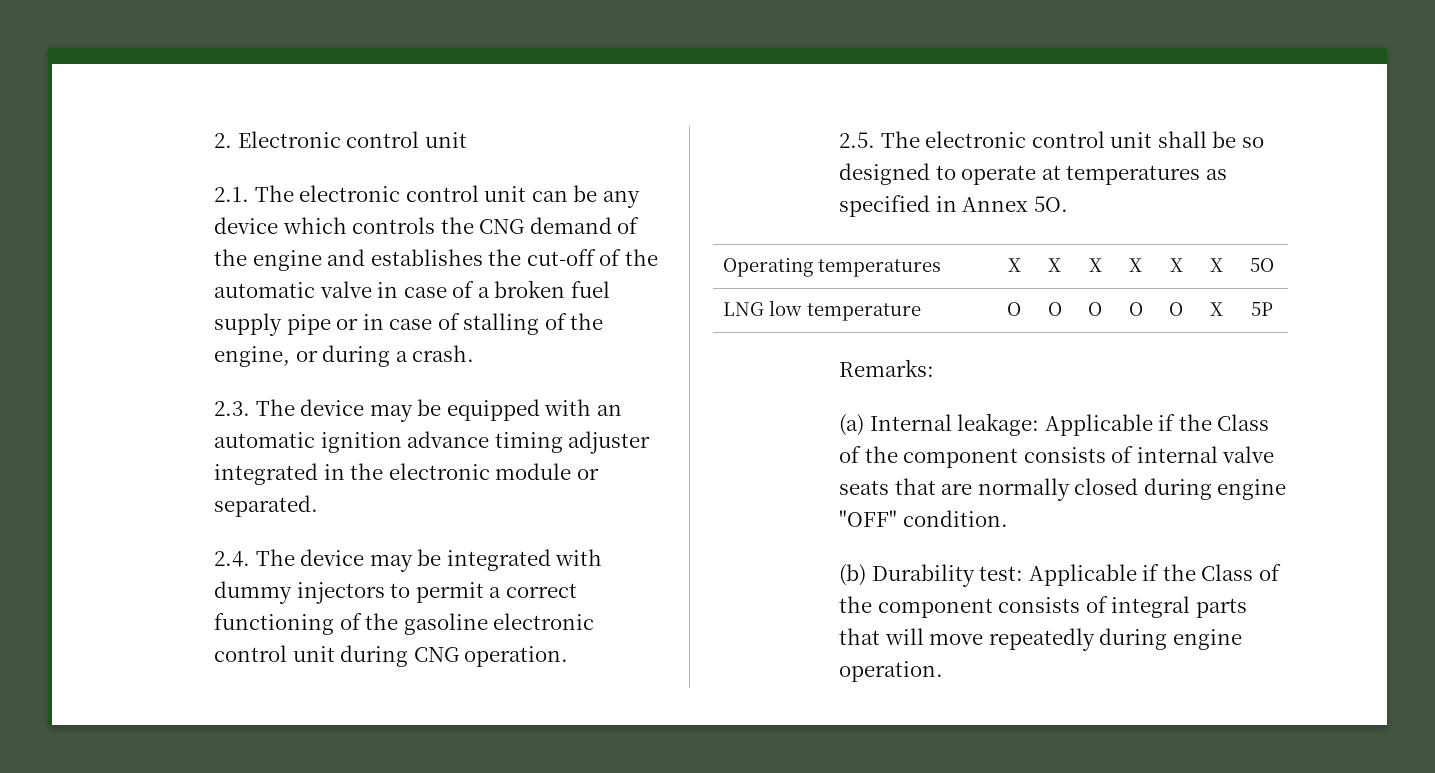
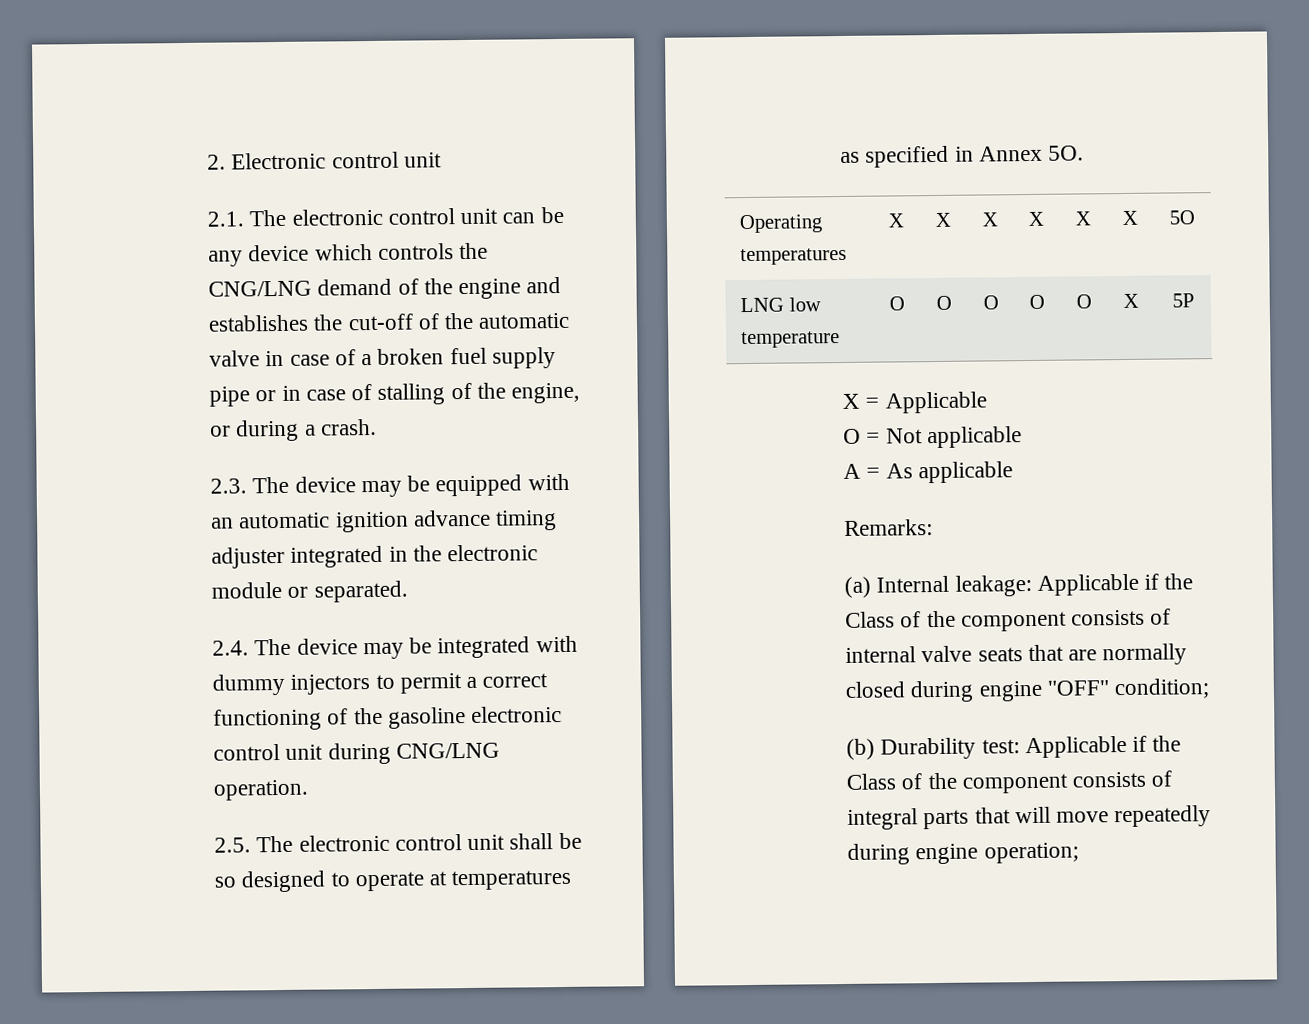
[479,219,525,234] CNG -> [208,280,313,297] CNG/LNG
[413,647,459,662] CNG -> [395,742,500,759] CNG/LNG
(1273, 309) none -> [842,391,987,414] [843,426,1022,449] [843,461,1013,484] // X = Applicable // O = Not applicable // A = As applicable
[902,510,1008,527] condition. -> [1114,678,1211,700] condition;
[839,661,944,682] operation. -> [983,842,1079,864] operation;

